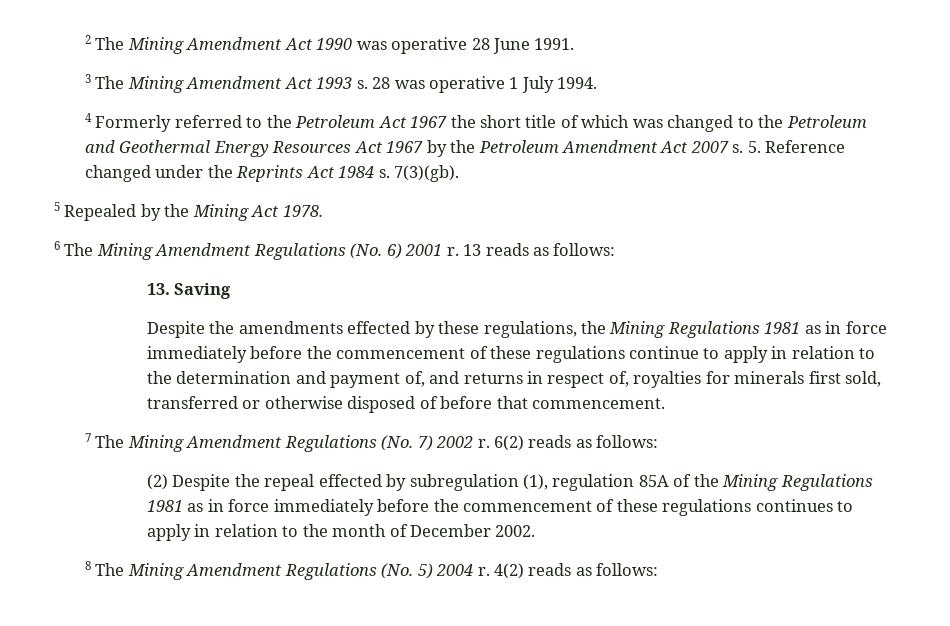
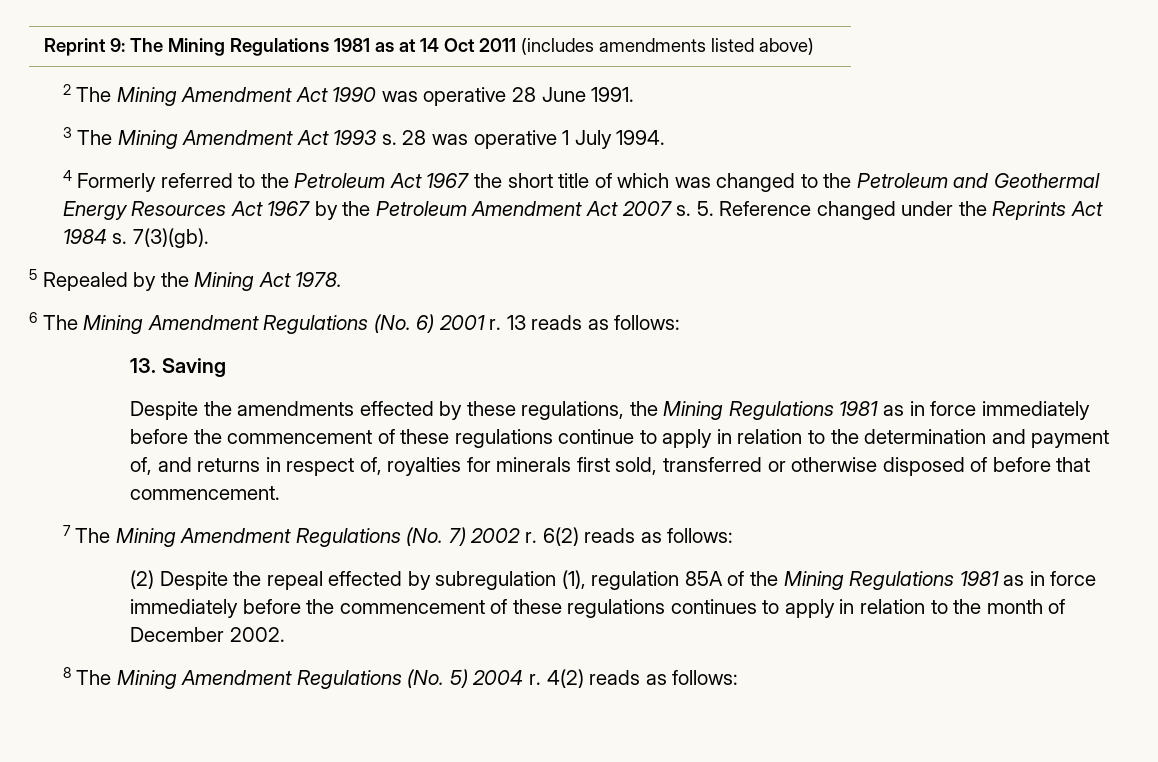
(84, 39) none -> [44,38,815,56] Reprint 9: The Mining Regulations 1981 as at 14 Oct 2011 (includes amendments listed above) //

